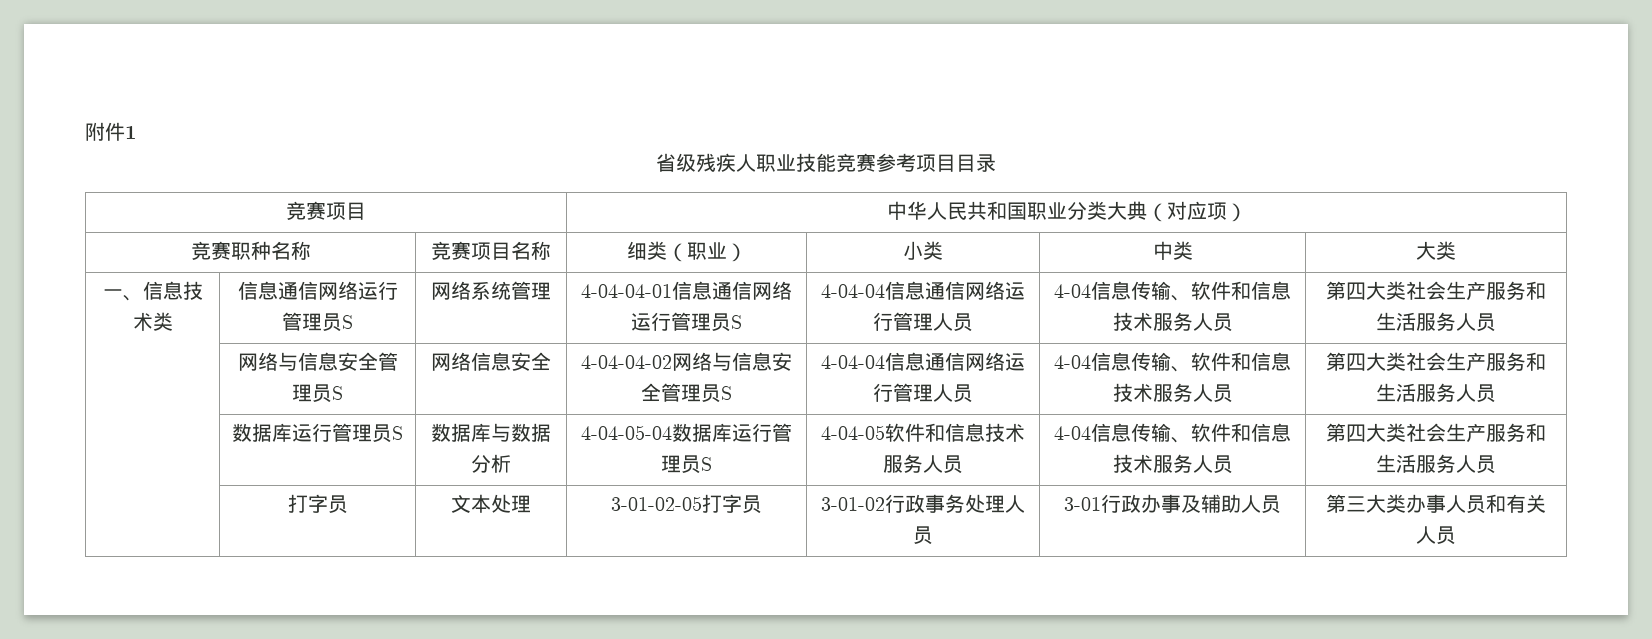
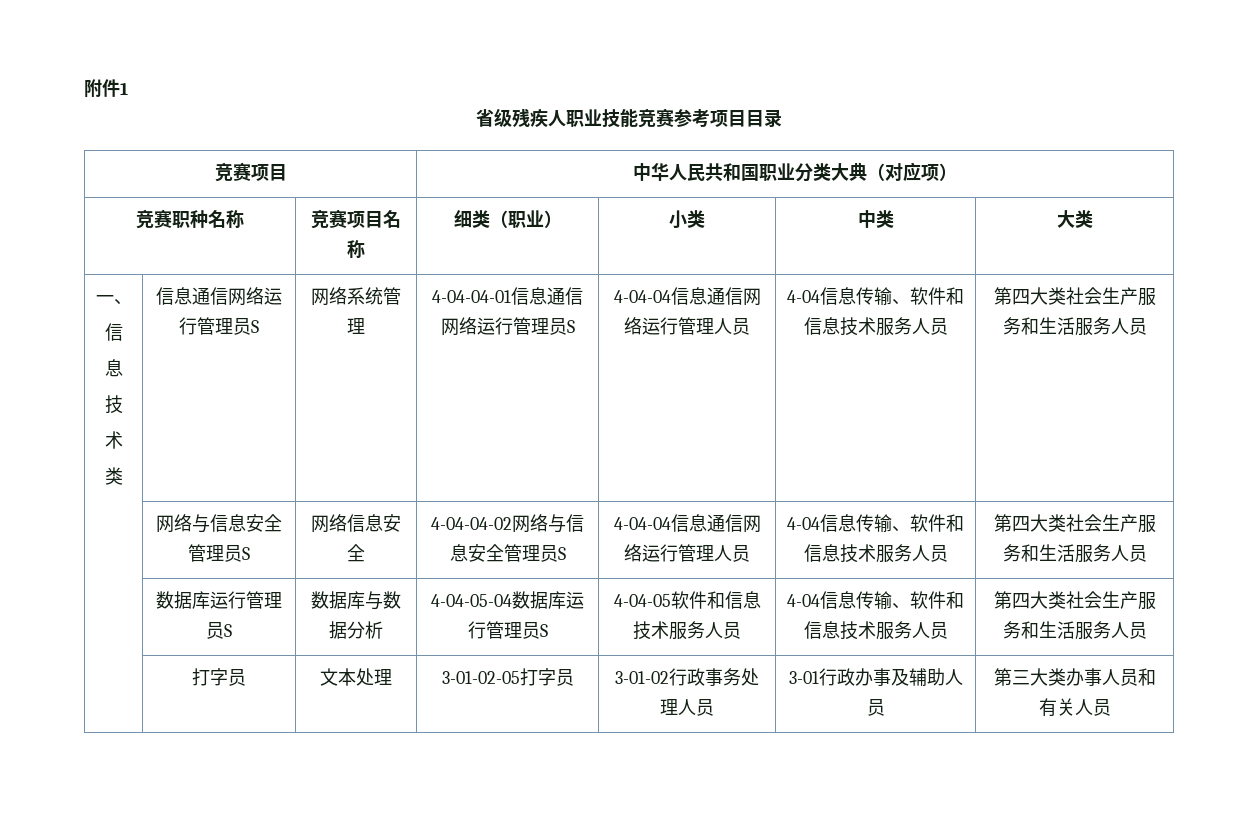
[142,281,203,300] [132,312,153,331] 信息技术 -> [104,323,123,341] [104,359,123,377] [104,395,123,414] [104,431,123,449] // 信 // 息 // 技 // 术 //

